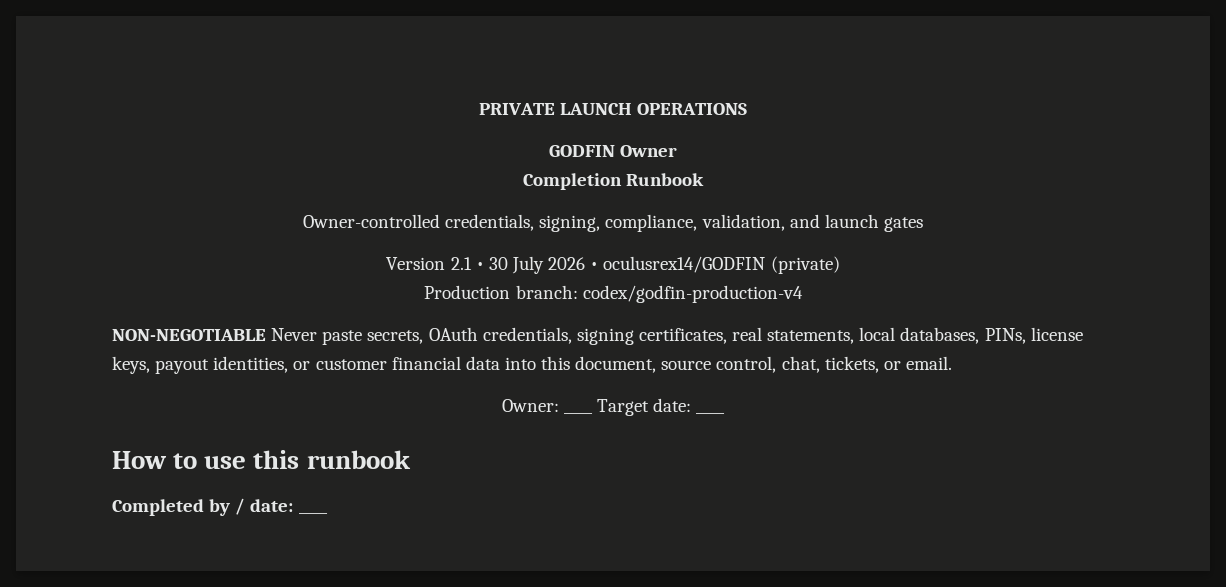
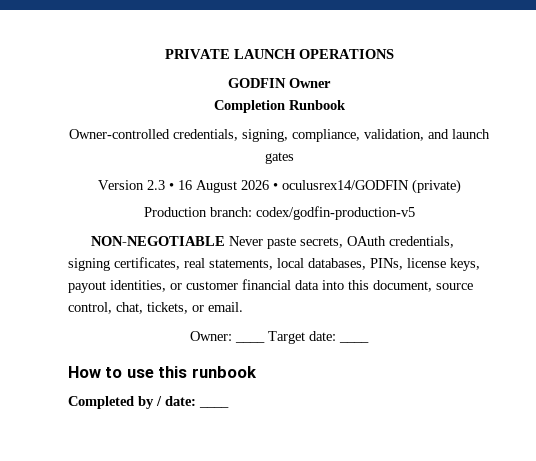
[450,256,544,274] 2.1 • 30 July -> [146,180,237,193] 2.3 • 16 August
[582,285,803,303] codex/godfin-production-v4 -> [255,206,415,220] codex/godfin-production-v5

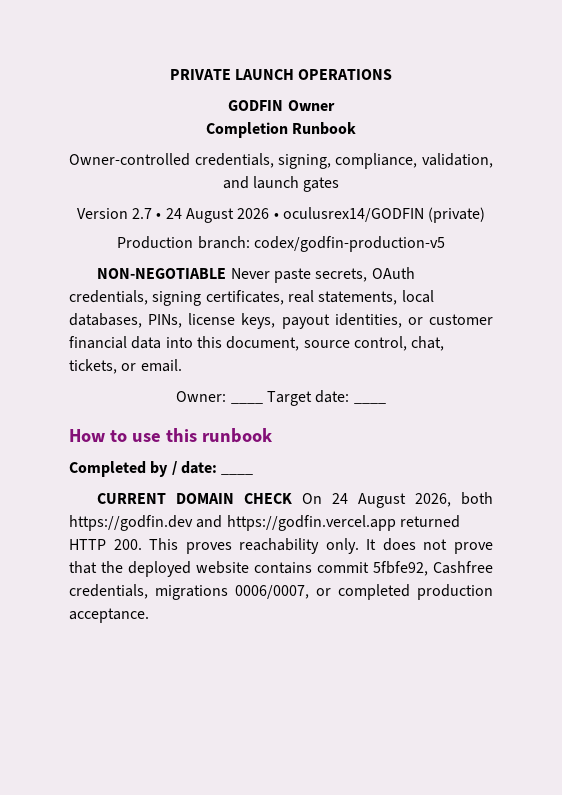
[146,180,192,190] 2.3 • 16 -> [132,208,182,219] 2.7 • 24
(229, 407) none -> [97,492,494,508] [69,515,460,531] [69,538,493,554] [69,561,493,577] [69,584,493,600] [69,608,149,623] // CURRENT DOMAIN CHECK On 24 August 2026, both https://godfin.dev and https://godfin.vercel.app returned HTTP 200. This proves reachability only. It does not prove that the deployed website contains commit 5fbfe92, Cashfree credentials, migrations 0006/0007, or completed production acceptance.

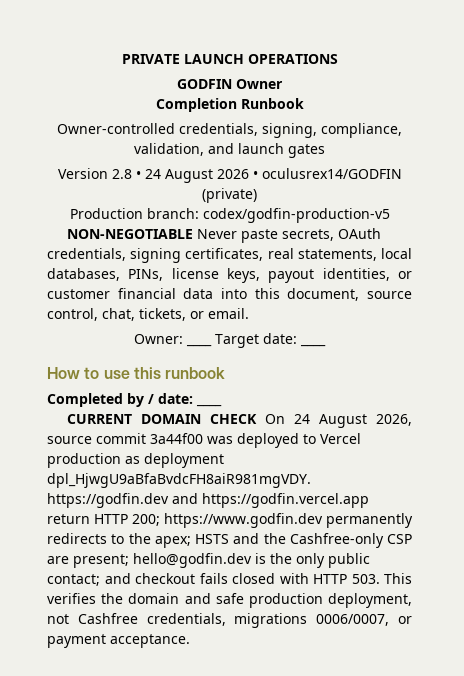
[132,208,153,219] 2.7 -> [111,169,132,179] 2.8
[461,492,494,505] [69,515,460,531] [69,538,493,554] [69,561,428,577] both https://godfin.dev and https://godfin.vercel.app returned HTTP 200. This proves reachability only. It does not prove that the deployed website contains commit 5fbfe92, -> [47,433,361,448] [47,453,224,468] [47,473,311,488] [47,493,369,508] [47,513,413,528] [47,533,412,548] [47,553,370,568] [47,573,412,586] [47,593,412,608] [47,614,69,624] source commit 3a44f00 was deployed to Vercel production as deployment dpl_HjwgU9aBfaBvdcFH8aiR981mgVDY. https://godfin.dev and https://godfin.vercel.app return HTTP 200; https://www.godfin.dev permanently redirects to the apex; HSTS and the Cashfree-only CSP are present; hello@godfin.dev is the only public contact; and checkout fails closed with HTTP 503. This verifies the domain and safe production deployment, not
[338,584,493,600] completed production -> [47,634,106,648] payment

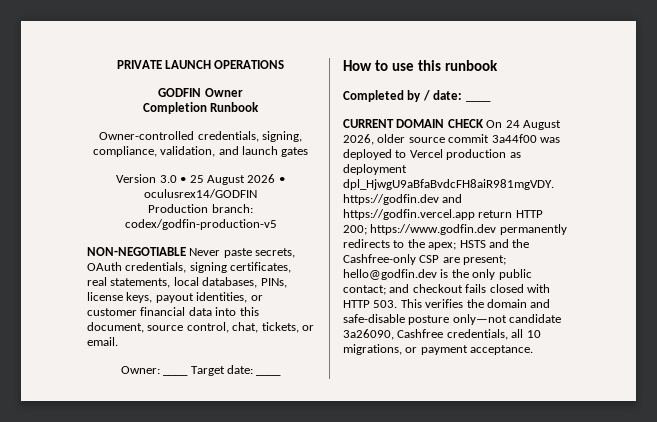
[111,169,161,179] 2.8 • 24 -> [159,175,204,183] 3.0 • 25
[202,188,257,203] (private) -> (257, 193) none
(412, 420) none -> [377,134,406,143] older
[215,593,412,608] [47,613,390,628] safe production deployment, not Cashfree credentials, migrations 0006/0007, -> [343,314,562,325] [343,329,541,340] [343,344,402,355] safe-disable posture only—not candidate 3a26090, Cashfree credentials, all 10 migrations,

